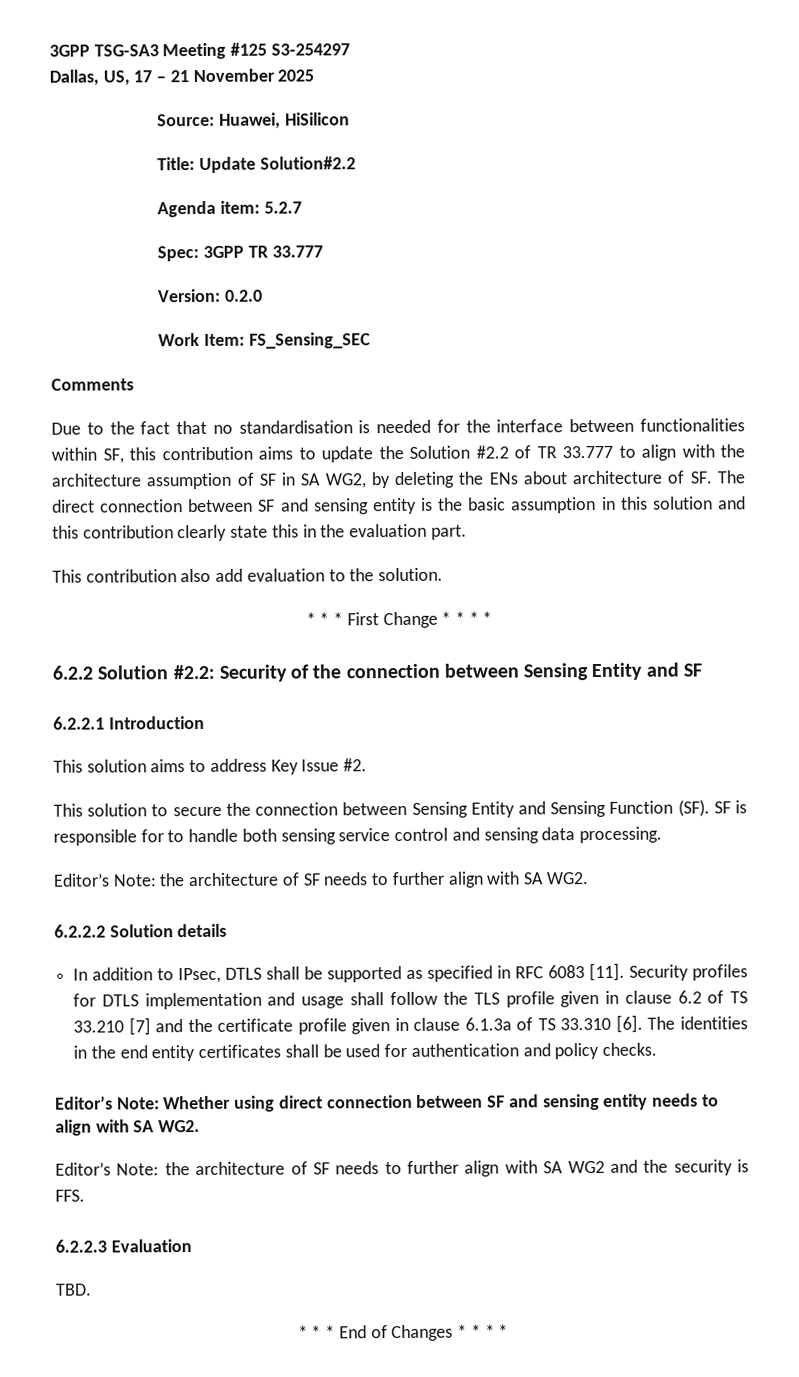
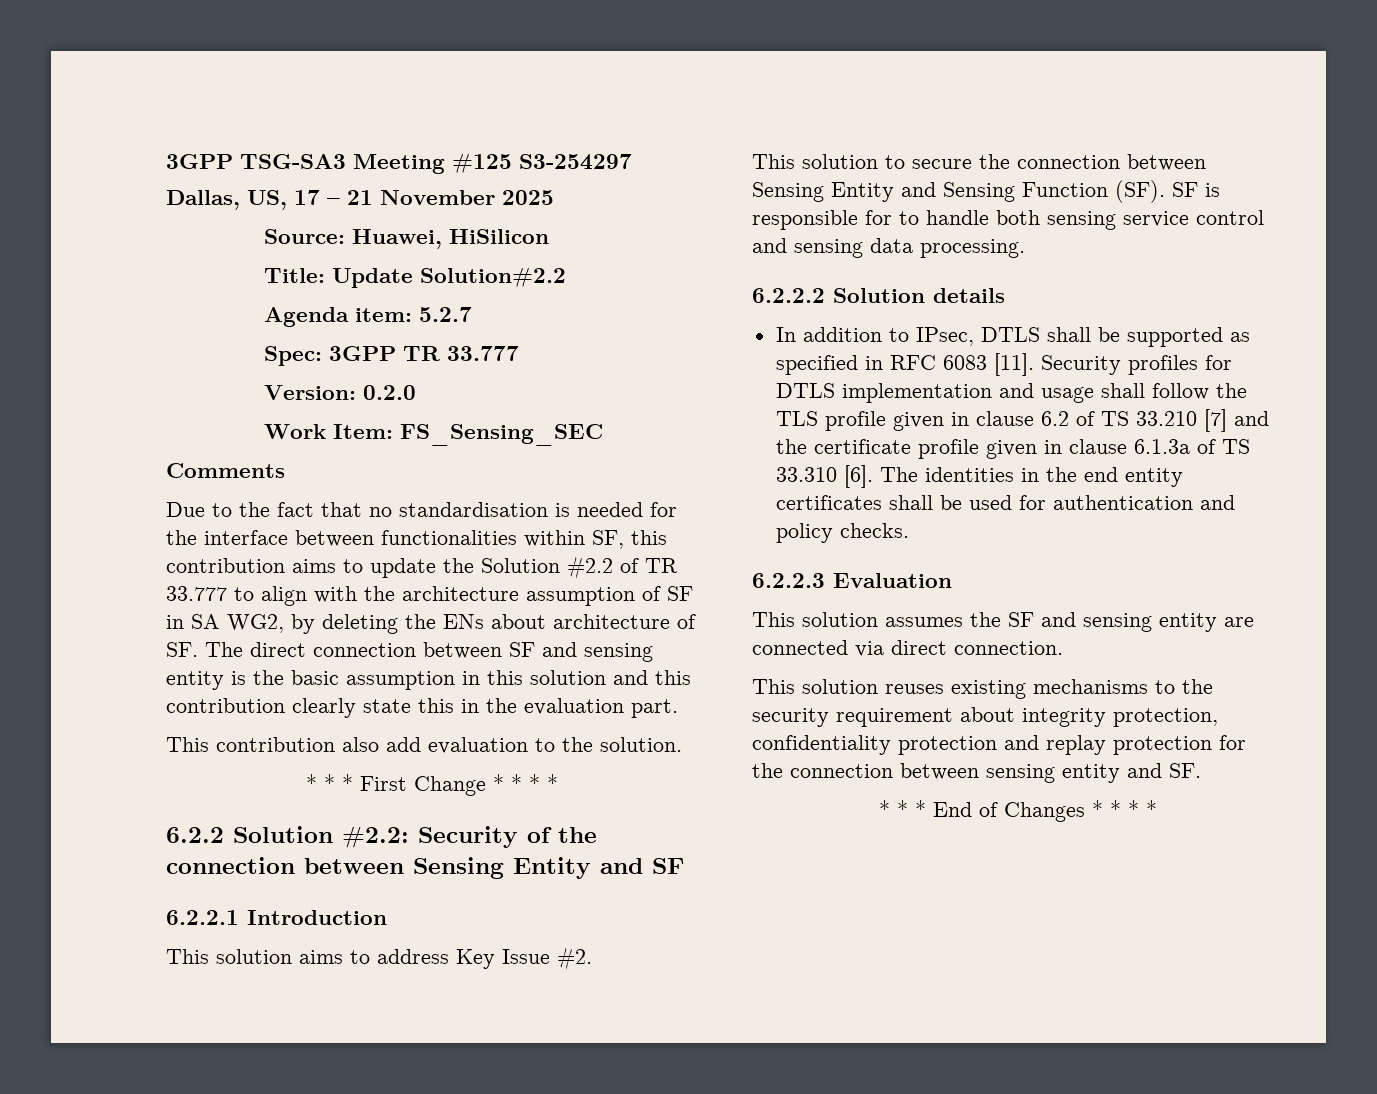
[53,871,588,888] // Editor’s Note: the architecture of SF needs to further align with SA WG2. -> (1025, 248) none
[55,1093,719,1112] [55,1119,201,1136] [55,1159,749,1177] [55,1189,85,1202] [55,1239,192,1253] [56,1283,92,1296] Editor’s Note: Whether using direct connection between SF and sensing entity needs to align with SA WG2. // Editor’s Note: the architecture of SF needs to further align with SA WG2 and the security is FFS. // 6.2.2.3 Evaluation // TBD. -> [752,573,952,588] [752,612,1254,632] [752,640,1063,657] [752,679,1213,699] [752,707,1218,727] [752,735,1246,755] [752,763,1201,783] 6.2.2.3 Evaluation // This solution assumes the SF and sensing entity are connected via direct connection. // This solution reuses existing mechanisms to the security requirement about integrity protection, confidentiality protection and replay protection for the connection between sensing entity and SF.

